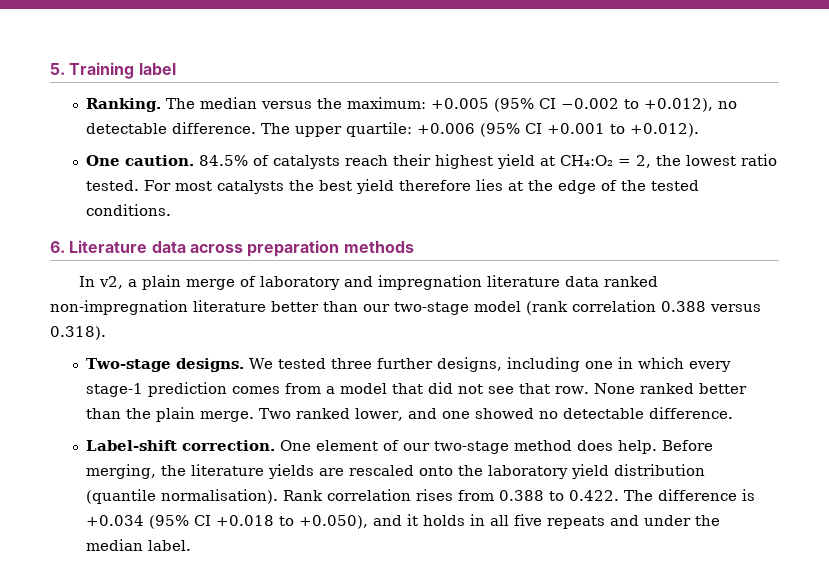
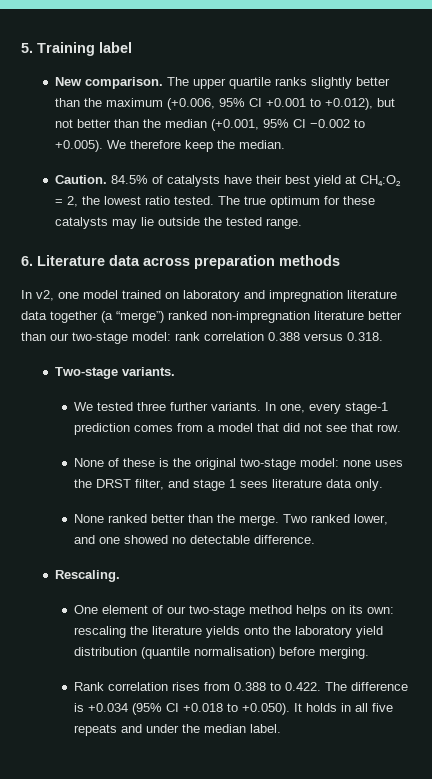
[86,97,738,112] [86,122,700,137] [86,154,494,169] Ranking. The median versus the maximum: +0.005 (95% CI −0.002 to +0.012), no detectable difference. The upper quartile: +0.006 (95% CI +0.001 to +0.012). // One caution. 84.5% of catalysts reach their highest -> [54,77,390,89] [54,98,395,110] [54,119,365,131] [54,140,285,152] [54,175,310,187] New comparison. The upper quartile ranks slightly better than the maximum (+0.006, 95% CI +0.001 to +0.012), but not better than the median (+0.001, 95% CI −0.002 to +0.005). We therefore keep the median. // Caution. 84.5% of catalysts have their best
[144,179,618,194] For most catalysts the best yield therefore lies at the edge of -> [217,196,375,208] [54,217,200,229] The true optimum for these catalysts may lie outside
[86,204,172,216] conditions. -> [265,218,302,229] range.
[128,275,257,290] a plain merge of -> [58,290,179,299] one model trained on
(600, 281) none -> [50,311,164,323] together (a “merge”)
[474,301,568,315] model (rank -> [132,332,200,341] model: rank
[50,326,106,340] 0.318). -> [347,332,383,341] 0.318.
[176,358,245,372] designs. -> [121,367,175,376] variants. //
[437,357,685,372] designs, including one in which -> [210,402,305,413] variants. In one,
(590, 390) none -> [73,458,403,470] [73,479,383,491] // None of these is the original two-stage model: none uses the DRST filter, and stage 1 sees literature data only. //
[156,407,196,422] plain -> (235, 518) none
[86,440,276,451] Label-shift correction. -> [54,570,120,582] Rescaling. //
[577,440,714,454] [86,464,157,479] does help. Before merging, -> [295,605,394,617] [73,626,126,638] helps on its own: rescaling
[319,465,415,476] are rescaled -> (240, 632) none
[161,489,279,504] normalisation). -> [193,647,369,659] normalisation) before merging. //
[299,514,419,529] +0.050), and it -> [241,703,302,715] +0.050). It

